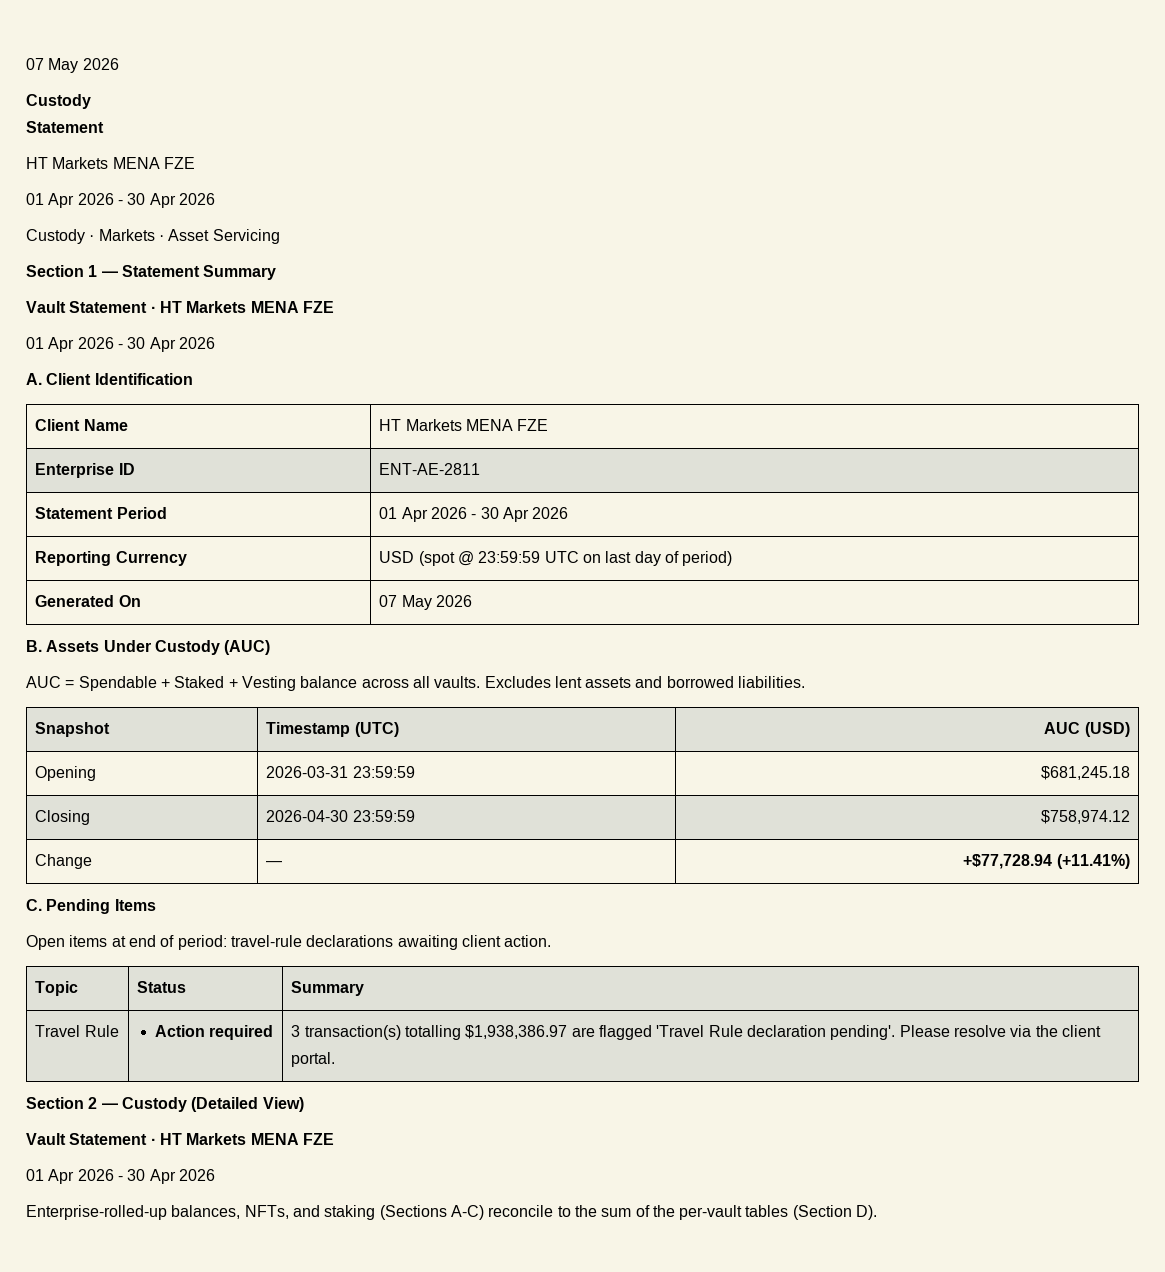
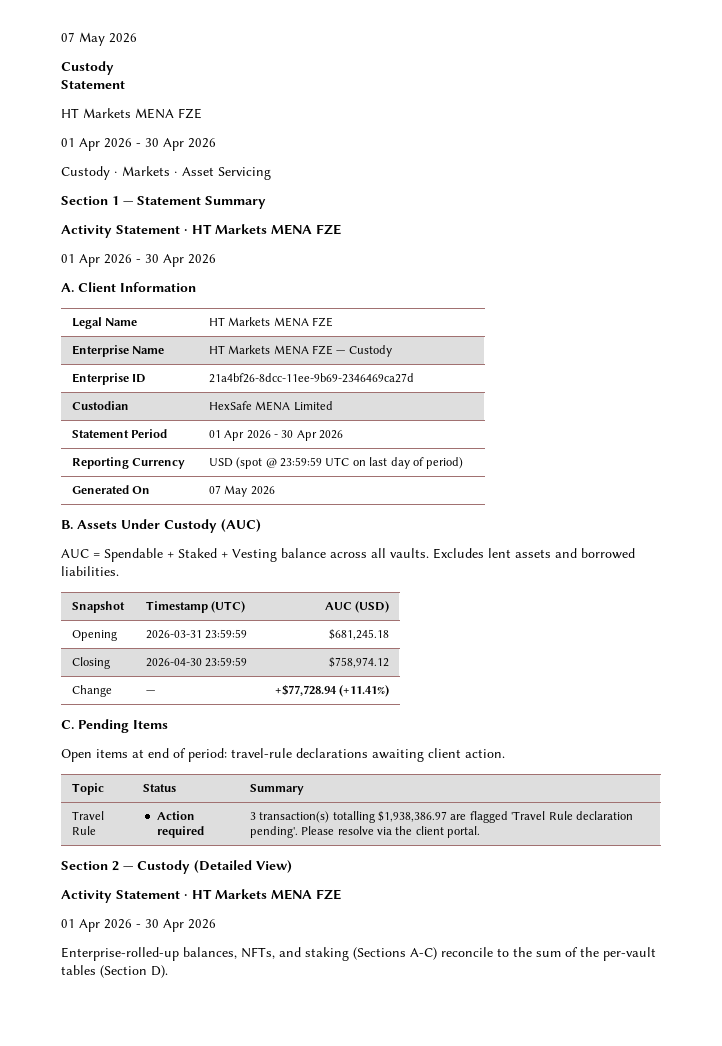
[26,301,66,313] Vault -> [61,225,112,238] Activity
[94,373,193,385] [35,419,81,431] Identification // Client -> [120,282,196,292] [71,317,102,329] Information // Legal
[118,463,135,475] [379,463,481,475] ID | ENT-AE-2811 -> [132,346,165,354] [208,345,392,357] [71,373,147,385] [208,373,414,383] [71,401,129,410] [208,401,333,411] Name | HT Markets MENA FZE — Custody // Enterprise ID | 21a4bf26-8dcc-11ee-9b69-2346469ca27d // Custodian | HexSafe MENA Limited
[26,1133,66,1145] Vault -> [61,890,112,903] Activity

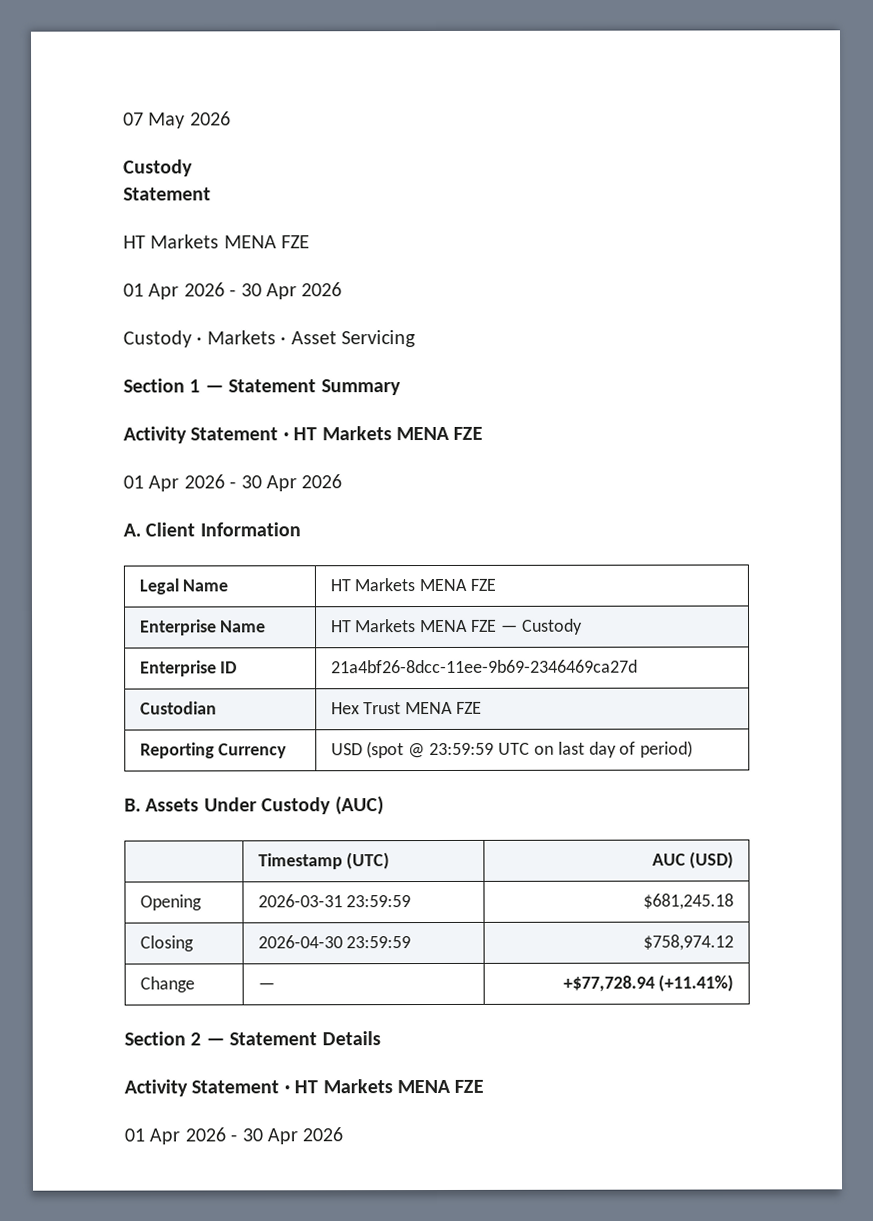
[208,401,333,411] [71,429,168,438] [208,430,344,441] HexSafe MENA Limited // Statement Period | 01 Apr 2026 - 30 Apr 2026 -> [330,701,483,715] Hex Trust MENA FZE
[71,485,151,494] [208,485,275,497] // Generated On | 07 May 2026 -> (694, 749) none
[61,548,635,562] [61,566,119,576] [71,601,125,613] // AUC = Spendable + Staked + Vesting balance across all vaults. Excludes lent assets and borrowed liabilities. // Snapshot -> (384, 806) //
[61,719,168,733] [61,748,505,762] [71,783,104,795] [142,784,176,792] [249,784,304,795] [71,811,104,820] [71,826,96,835] [156,811,195,820] [156,826,204,838] [249,811,633,823] [249,826,481,838] // C. Pending Items // Open items at end of period: travel-rule declarations awaiting client action. // Topic | Status | Summary // Travel Rule | Action required | 3 transaction(s) totalling $1,938,386.97 are flagged 'Travel Rule declaration pending'. Please resolve via the client portal. -> (735, 983) none
[137,860,292,874] Custody (Detailed View) -> [229,1031,381,1046] Statement Details
[61,947,656,961] [61,965,168,978] // Enterprise-rolled-up balances, NFTs, and staking (Sections A-C) reconcile to the sum of the per-vault tables (Section D). -> (344, 1134) none

